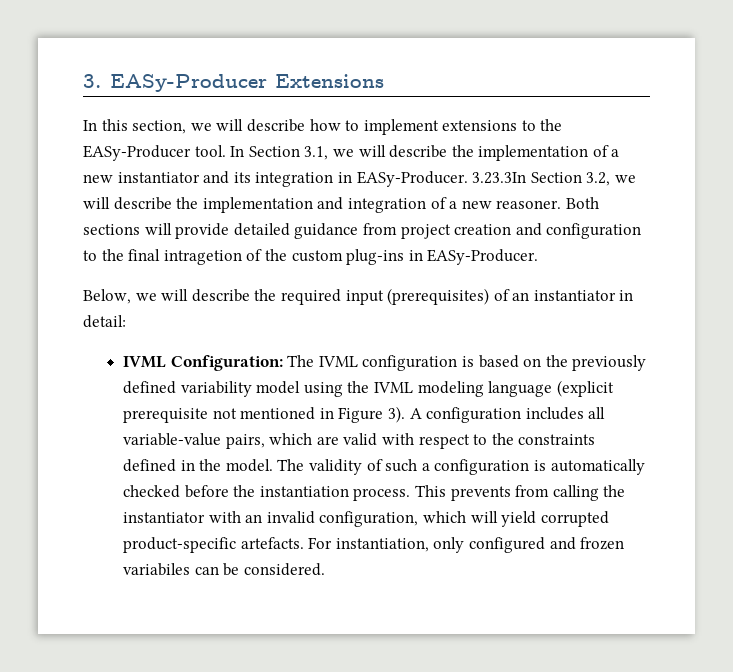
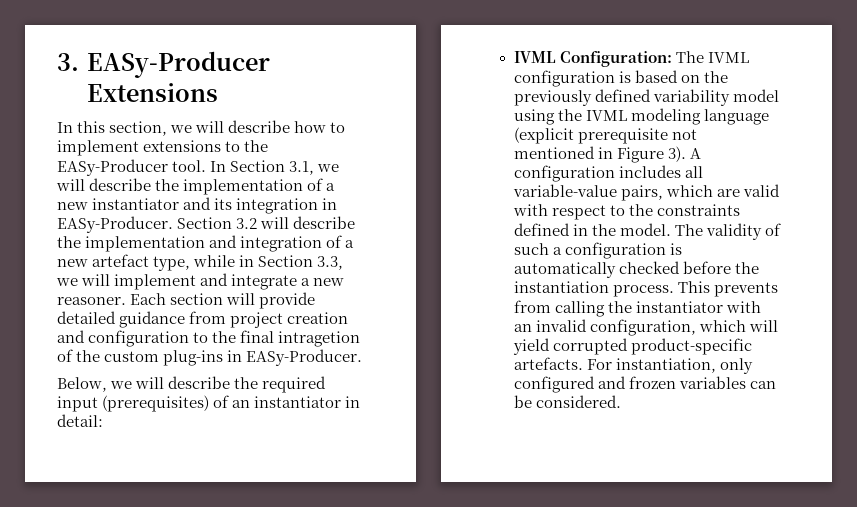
[472,172,636,186] 3.23.3In Section 3.2, we -> [177,217,258,229] Section 3.2
[496,197,599,209] [83,224,140,235] reasoner. Both sections -> [92,254,344,271] [56,273,345,290] [57,293,224,305] artefact type, while in Section 3.3, we will implement and integrate a new reasoner. Each section
[123,563,191,576] variabiles -> [679,376,747,389] variables

